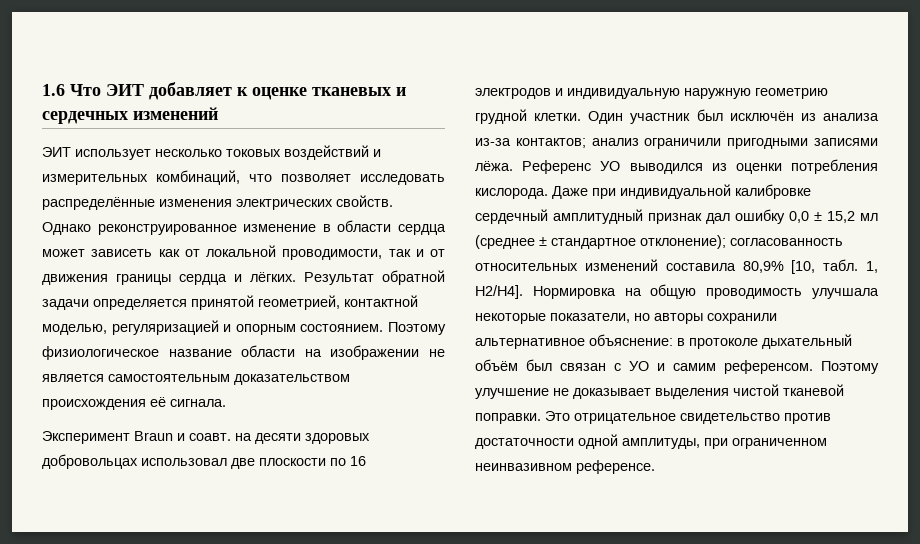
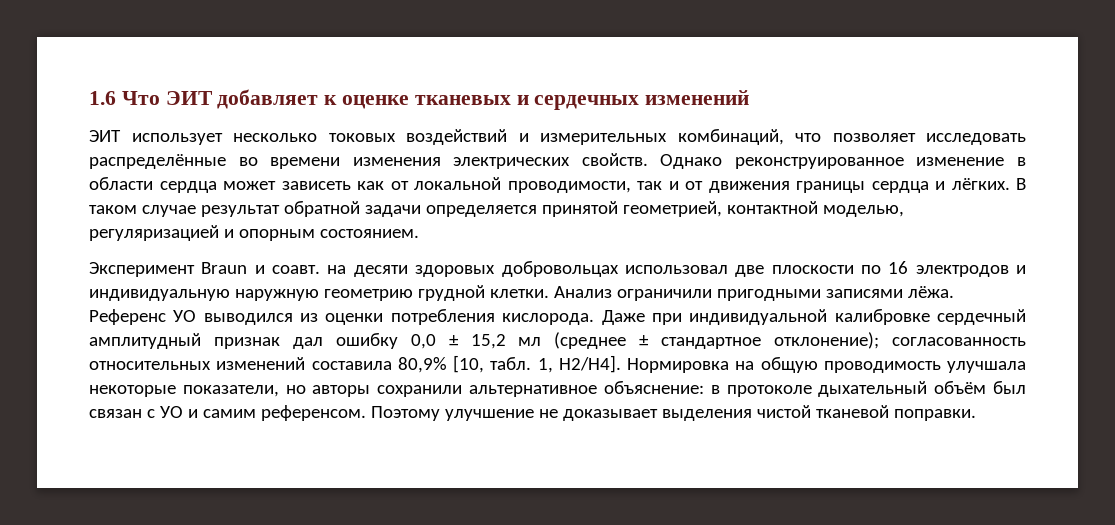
(155, 203) none -> [238,157,341,169] во времени
[304,272,374,285] Результат -> [1016,178,1026,190] [89,205,280,217] В таком случае результат
[388,322,446,335] [42,345,446,360] [42,374,350,385] [42,397,226,410] Поэтому физиологическое название области на изображении не является самостоятельным доказательством происхождения её сигнала. -> (419, 233) none
[588,109,879,124] [475,138,639,148] Один участник был исключён из анализа из-за контактов; анализ -> [553,286,612,298] Анализ
[545,411,831,424] [475,434,827,449] [475,460,655,474] Это отрицательное свидетельство против достаточности одной амплитуды, при ограниченном неинвазивном референсе. -> (976, 415) none

